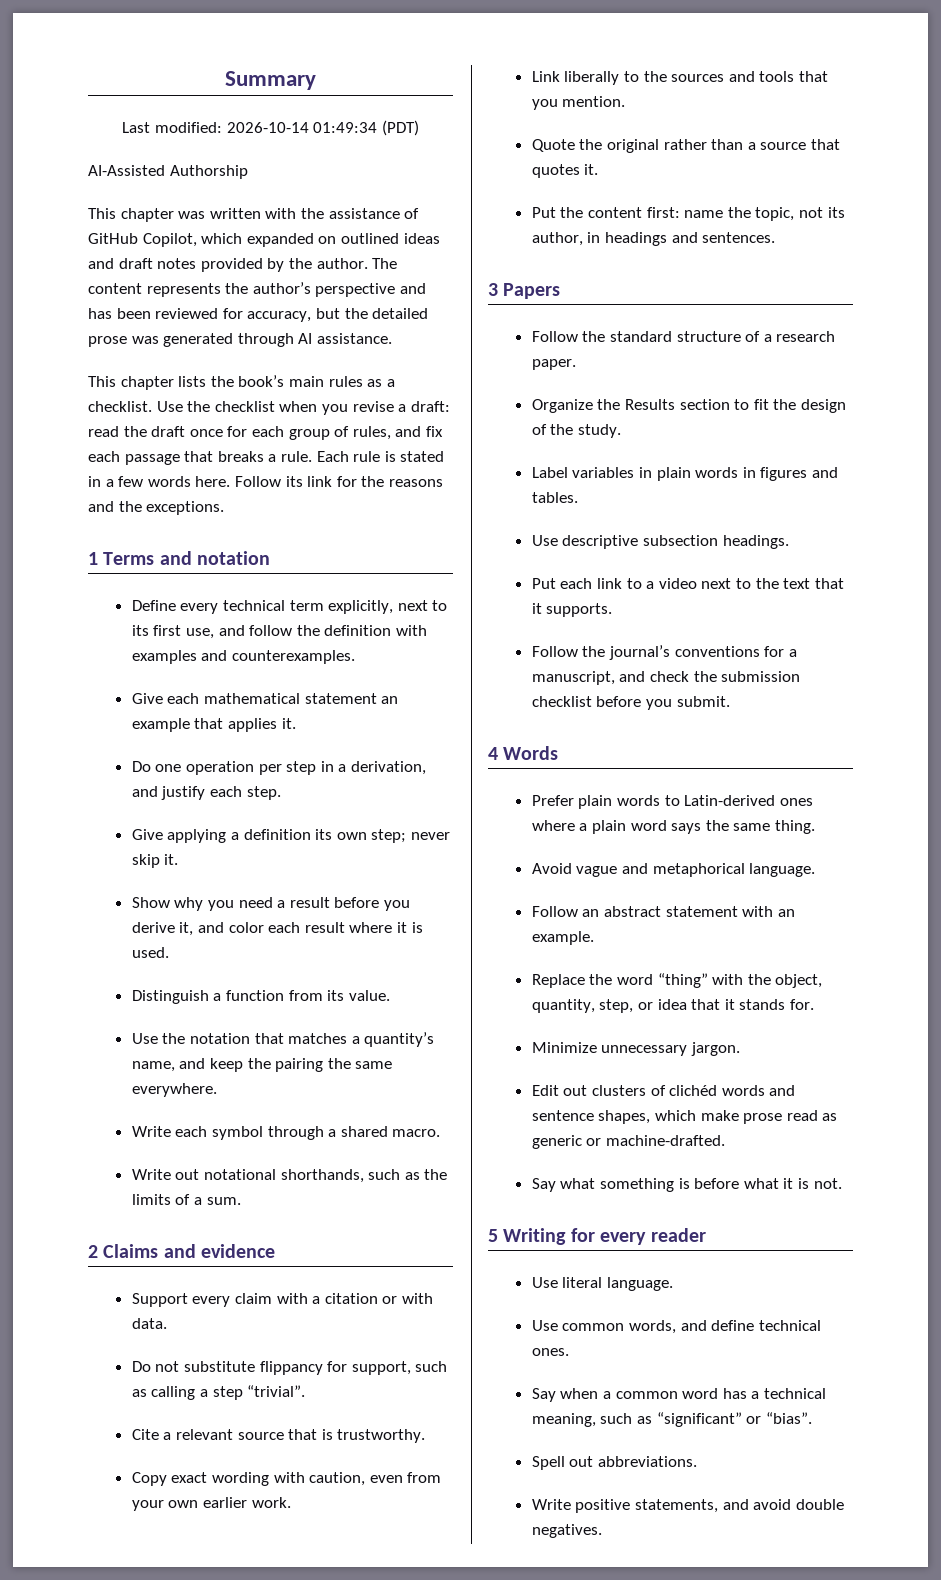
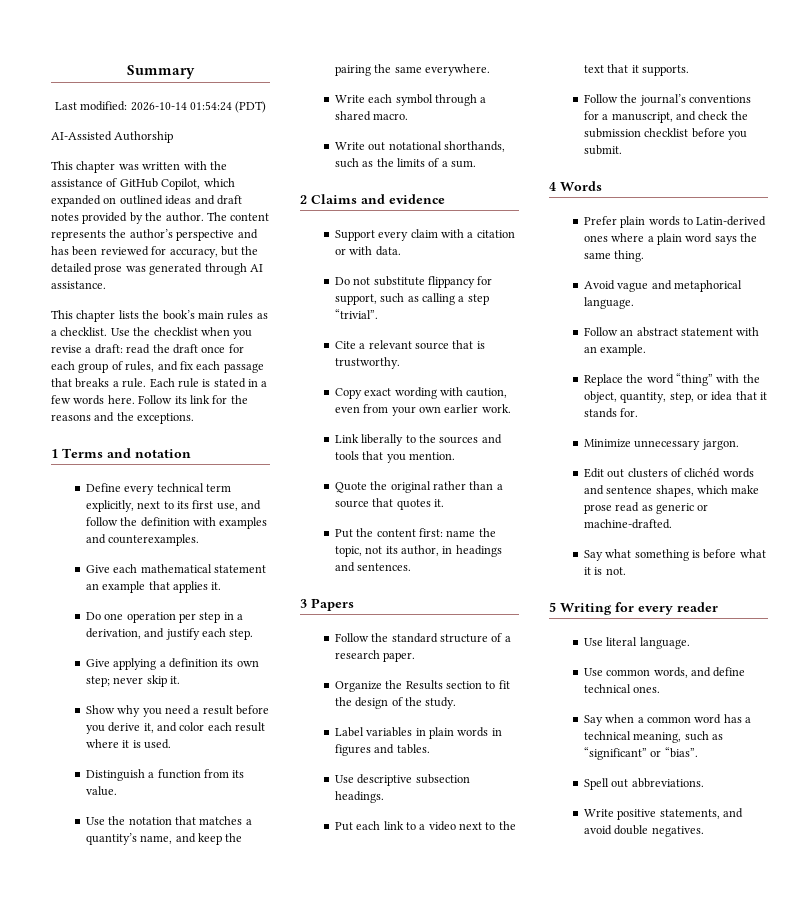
[313,122,378,133] 01:49:34 -> [189,101,232,111] 01:54:24

